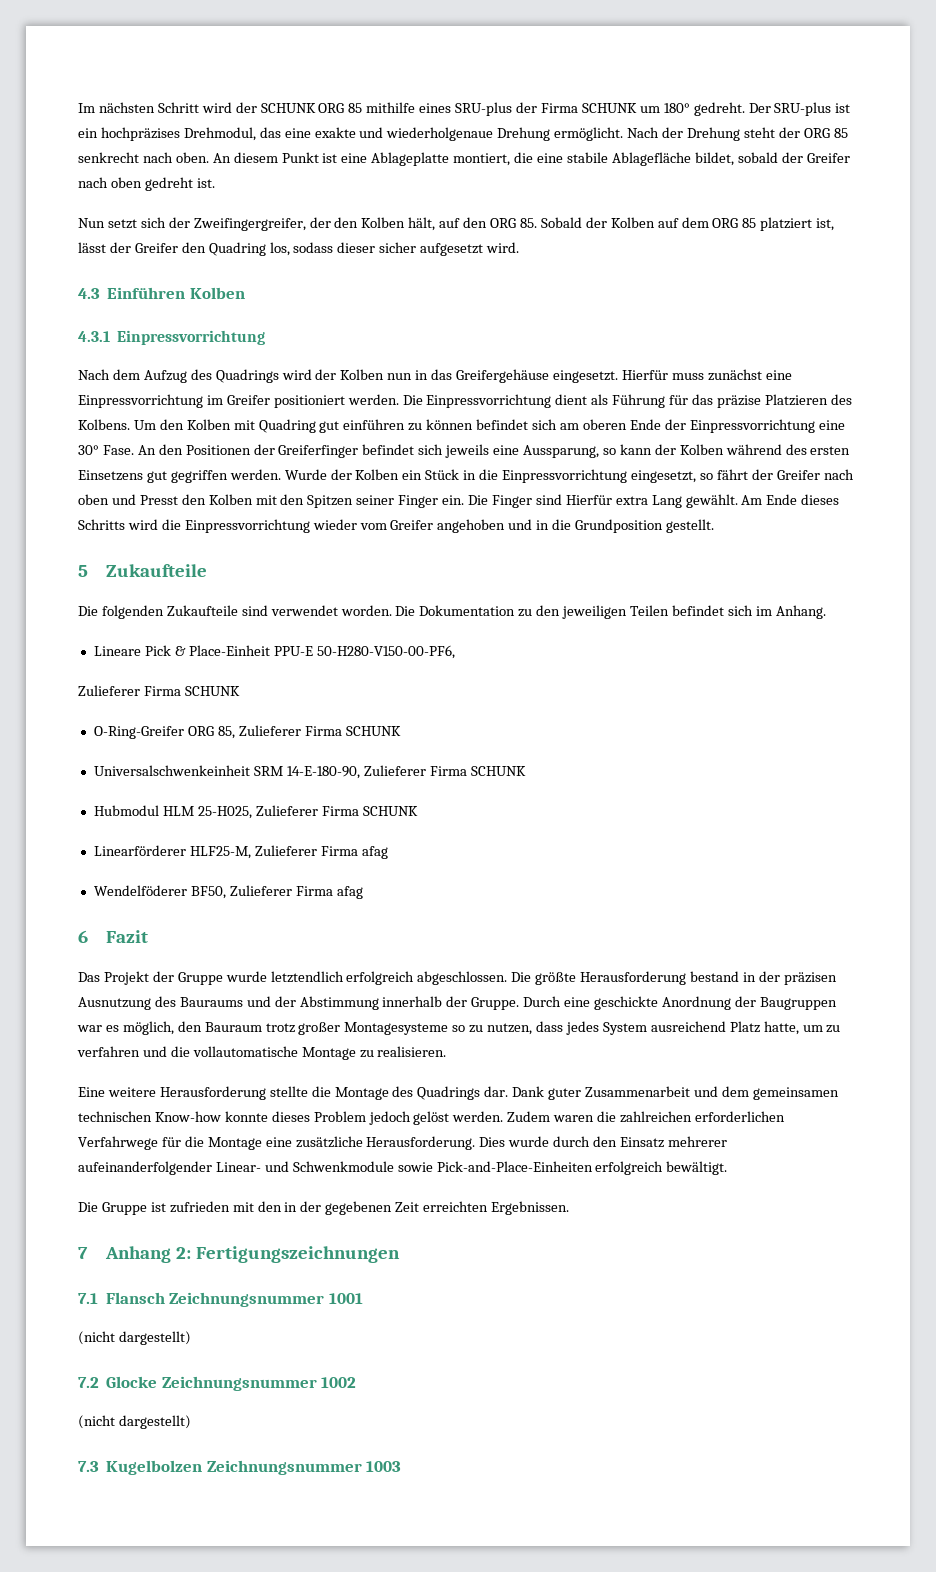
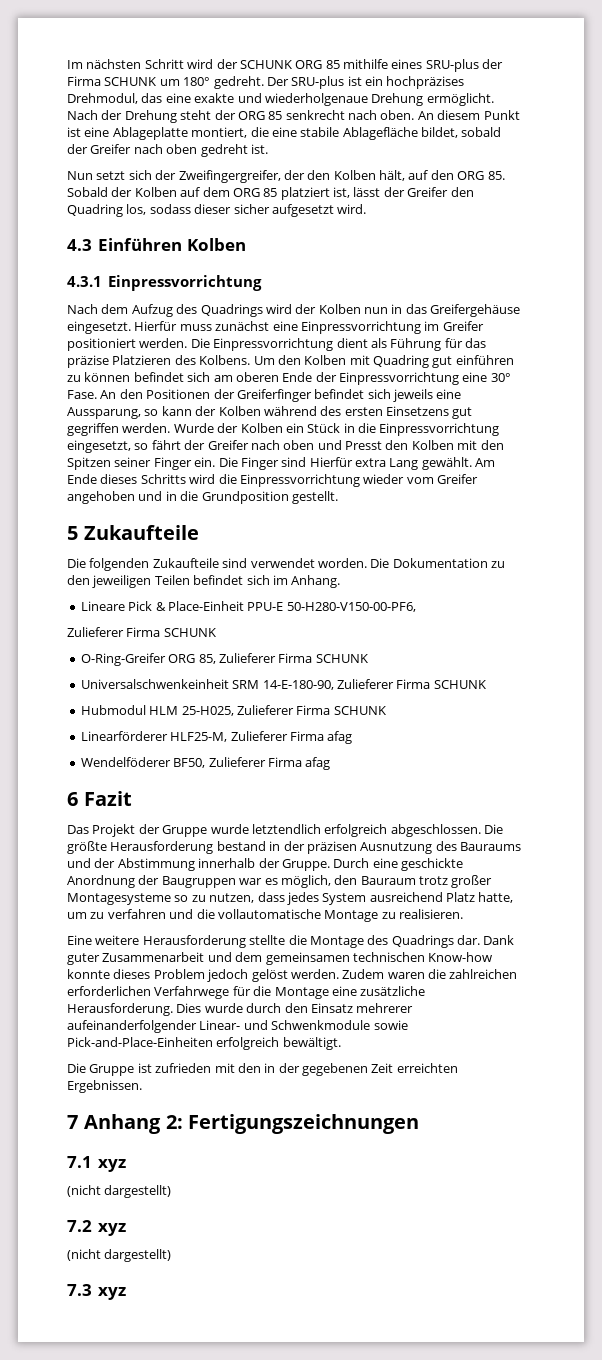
[105,1292,364,1307] Flansch Zeichnungsnummer 1001 -> [98,1159,127,1172] xyz
[106,1376,357,1391] Glocke Zeichnungsnummer 1002 -> [98,1223,127,1236] xyz
[106,1460,402,1475] Kugelbolzen Zeichnungsnummer 1003 -> [98,1287,127,1300] xyz

